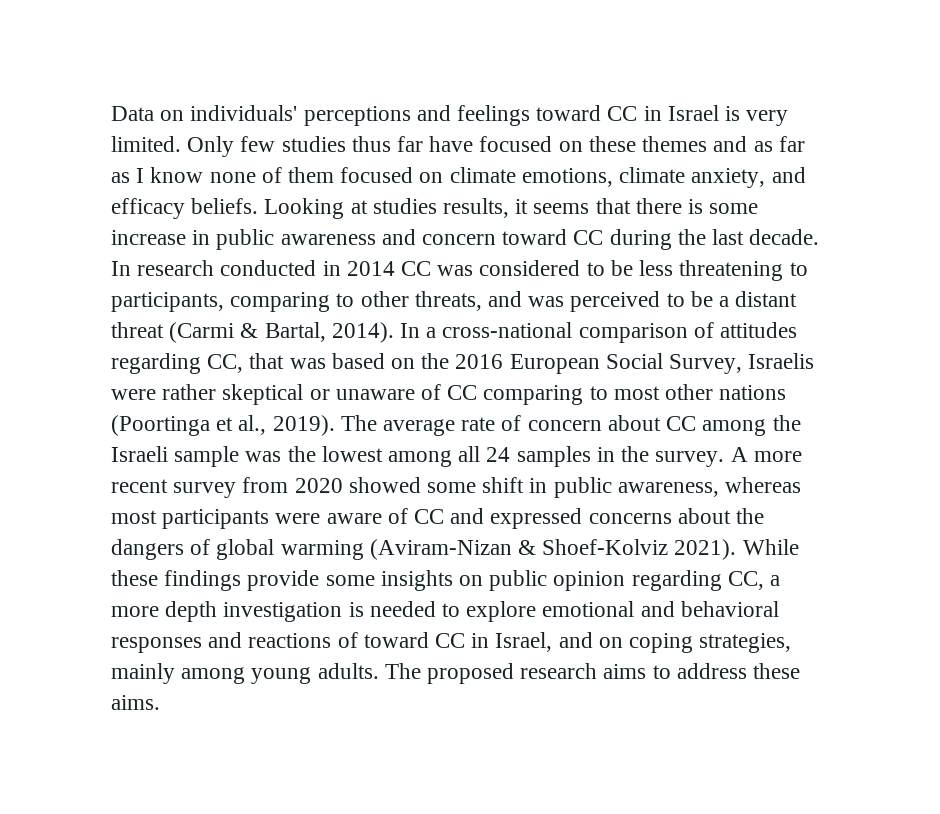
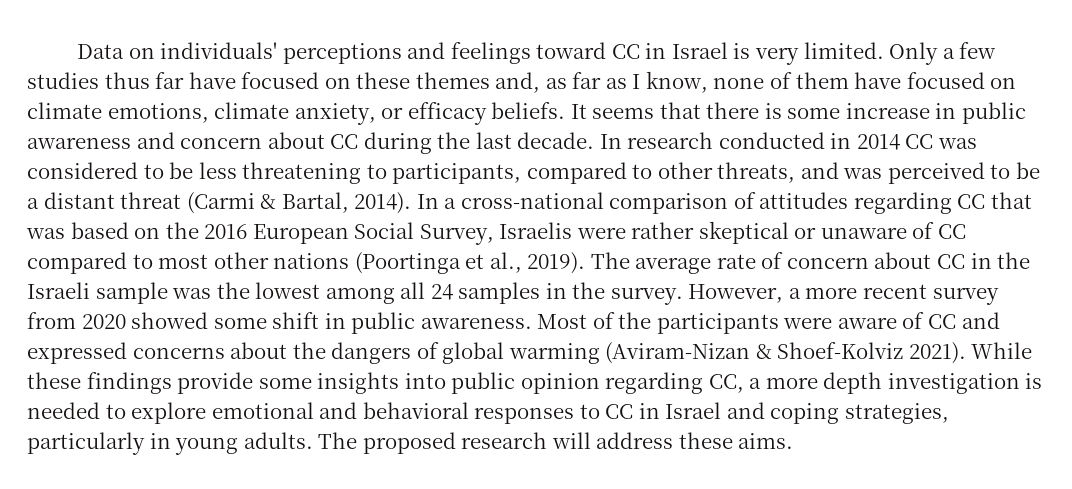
(235, 146) none -> [942,48,955,59] a
[713,136,748,152] and -> [495,72,541,93] and,
[150,167,204,183] know -> [645,71,708,93] know,
(335, 175) none -> [854,72,902,89] have
[771,167,806,183] and -> [381,107,404,119] or
[264,198,529,219] Looking at studies results, it -> [570,104,587,119] It
[502,229,568,245] toward -> [267,132,325,149] about
[230,292,331,312] comparing -> [526,162,627,184] compared
[207,354,244,373] CC, -> [957,194,986,209] CC
[483,385,584,405] comparing -> [27,252,127,274] compared
[702,419,767,436] among -> [970,253,992,269] in
[730,447,748,462] A -> [688,284,801,303] However, a
[617,477,802,497] [111,510,157,524] awareness, whereas most -> [420,312,652,329] awareness. Most of the
[459,575,484,586] on -> [404,373,446,389] into
[208,632,792,653] [111,663,246,684] and reactions of toward CC in Israel, and on coping strategies, mainly among -> [579,402,949,424] [27,432,171,455] to CC in Israel and coping strategies, particularly in
[603,664,671,679] aims to -> [551,432,591,449] will

